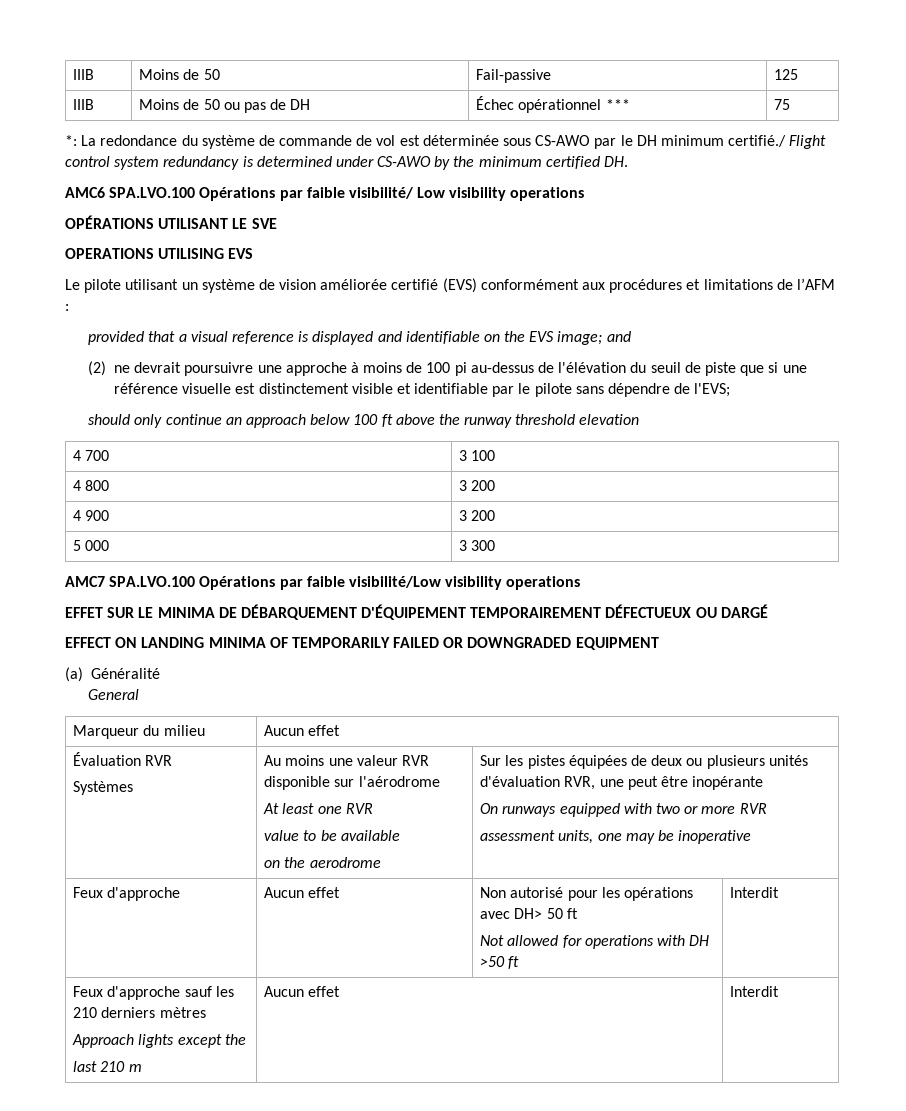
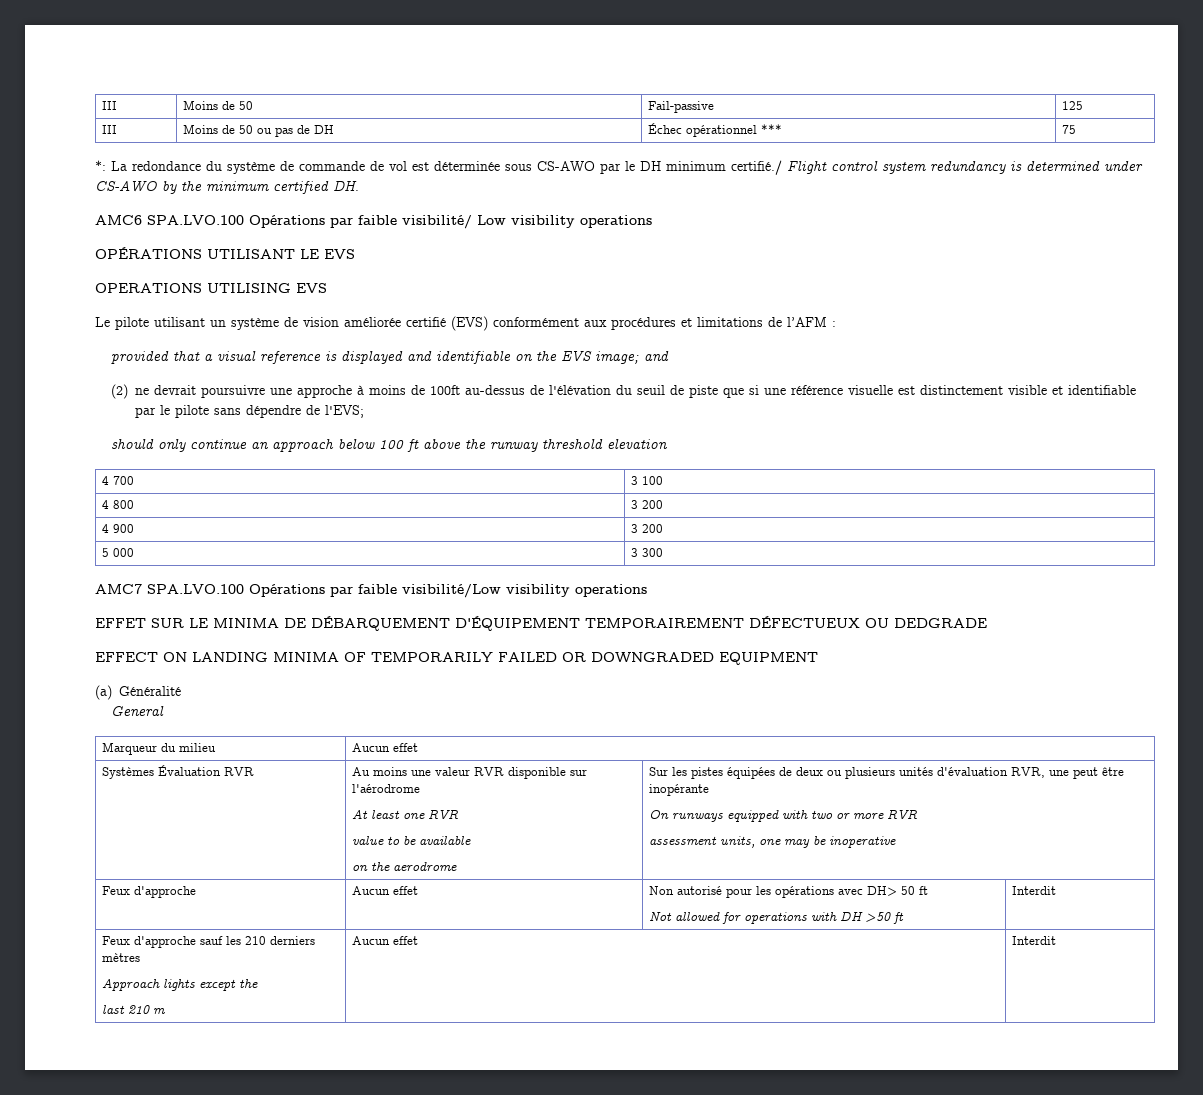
[73,69,95,80] IIIB -> [101,101,117,110] III
[73,99,95,110] IIIB -> [101,125,117,134] III
[251,218,277,229] SVE -> [324,249,355,259] EVS
[426,362,467,376] 100 pi -> [430,385,461,395] 100ft
[720,604,768,618] DARGÉ -> [894,618,987,628] DEDGRADE
(341, 730) none -> [101,767,154,779] Systèmes
[73,781,134,795] // Systèmes -> (254, 771) none

